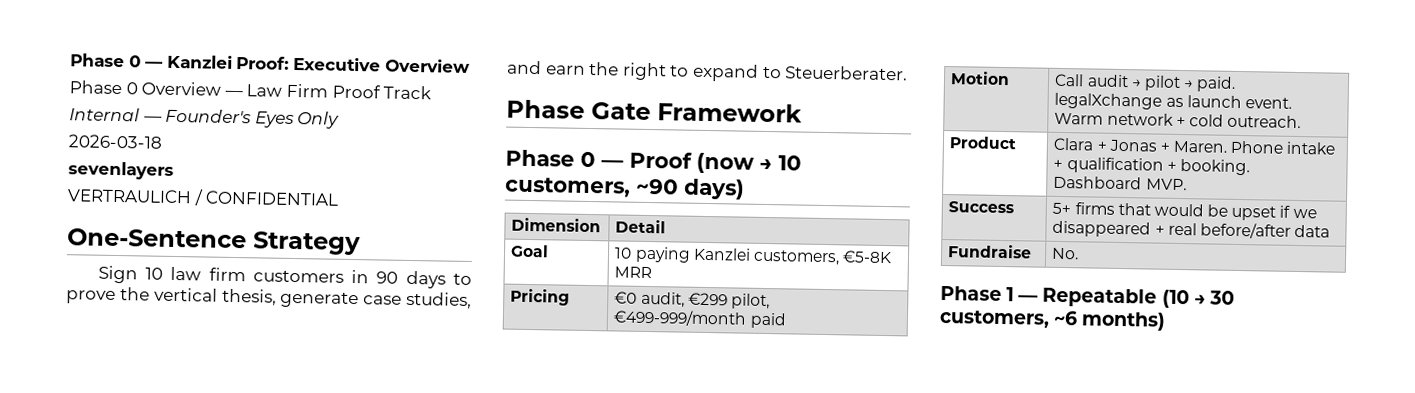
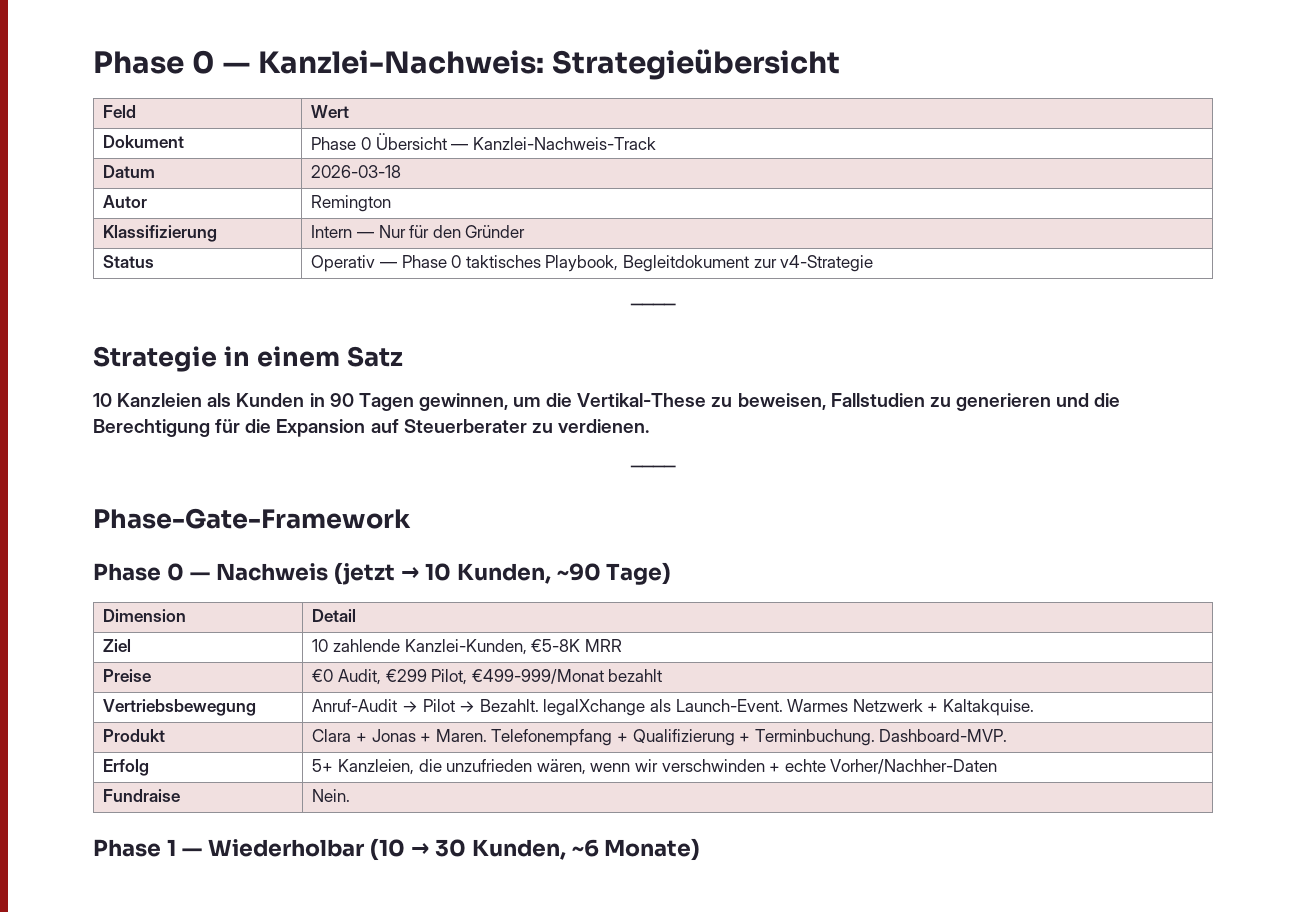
[70,53,470,73] [69,80,433,100] [69,107,341,129] [68,134,162,149] [68,161,174,180] [67,188,340,206] [67,228,361,256] [97,265,472,289] [66,287,472,310] [507,60,909,82] [506,99,802,123] [505,149,802,174] [504,176,745,200] Phase 0 — Kanzlei Proof: Executive Overview // Phase 0 Overview — Law Firm Proof Track // Internal — Founder's Eyes Only // 2026-03-18 // sevenlayers // VERTRAULICH / CONFIDENTIAL // One-Sentence Strategy // Sign 10 law firm customers in 90 days to prove the vertical thesis, generate case studies, and earn the right to expand to Steuerberater. // Phase Gate Framework // Phase 0 — Proof (now → 10 customers, ~90 days) -> [93,49,840,80] [103,105,137,118] [311,105,350,118] [103,135,185,148] [311,133,656,150] [103,165,156,178] [311,165,402,178] [103,195,148,208] [311,195,392,212] [103,225,218,242] [311,225,526,238] [103,255,155,268] [311,255,874,272] [630,303,676,311] [93,346,403,372] [93,393,1121,411] [93,419,649,437] [630,465,676,473] [93,508,411,529] [93,562,672,585] Phase 0 — Kanzlei-Nachweis: Strategieübersicht // Feld | Wert // Dokument | Phase 0 Übersicht — Kanzlei-Nachweis-Track // Datum | 2026-03-18 // Autor | Remington // Klassifizierung | Intern — Nur für den Gründer // Status | Operativ — Phase 0 taktisches Playbook, Begleitdokument zur v4-Strategie // ──── // Strategie in einem Satz // 10 Kanzleien als Kunden in 90 Tagen gewinnen, um die Vertikal-These zu beweisen, Fallstudien zu generieren und die Berechtigung für die Expansion auf Steuerberater zu verdienen. // ──── // Phase-Gate-Framework // Phase 0 — Nachweis (jetzt → 10 Kunden, ~90 Tage)
[510,244,550,258] [614,246,840,266] Goal | 10 paying Kanzlei customers, -> [103,639,132,652] [312,639,527,655] Ziel | 10 zahlende Kanzlei-Kunden,
[510,288,571,306] Pricing -> [103,669,152,682] Preise
[640,291,770,310] [613,309,787,329] [950,71,1011,86] [1054,73,1237,92] [1054,92,1292,110] [1054,112,1302,129] [949,136,1018,150] audit, €299 pilot, €499-999/month paid // Motion | Call audit → pilot → paid. legalXchange as launch event. Warm network + cold outreach. // Product -> [338,669,663,685] [103,699,257,716] [312,699,1034,716] [103,729,166,742] Audit, €299 Pilot, €499-999/Monat bezahlt // Vertriebsbewegung | Anruf-Audit → Pilot → Bezahlt. legalXchange als Launch-Event. Warmes Netzwerk + Kaltakquise. // Produkt
[1230,140,1337,155] [1053,157,1250,176] [1053,175,1187,191] [948,201,1015,214] [1052,202,1317,221] [1052,220,1331,239] Phone intake + qualification + booking. Dashboard MVP. // Success | 5+ firms that would be upset if we disappeared + real before/after data -> [491,729,1008,746] [103,759,150,776] [312,759,998,775] Telefonempfang + Qualifizierung + Terminbuchung. Dashboard-MVP. // Erfolg | 5+ Kanzleien, die unzufrieden wären, wenn wir verschwinden + echte Vorher/Nachher-Daten
[1051,247,1080,260] No. -> [312,789,351,802] Nein.
[1042,287,1158,308] Repeatable -> [207,839,365,857] Wiederholbar
[939,309,1167,331] customers, ~6 months) -> [471,838,701,861] Kunden, ~6 Monate)

